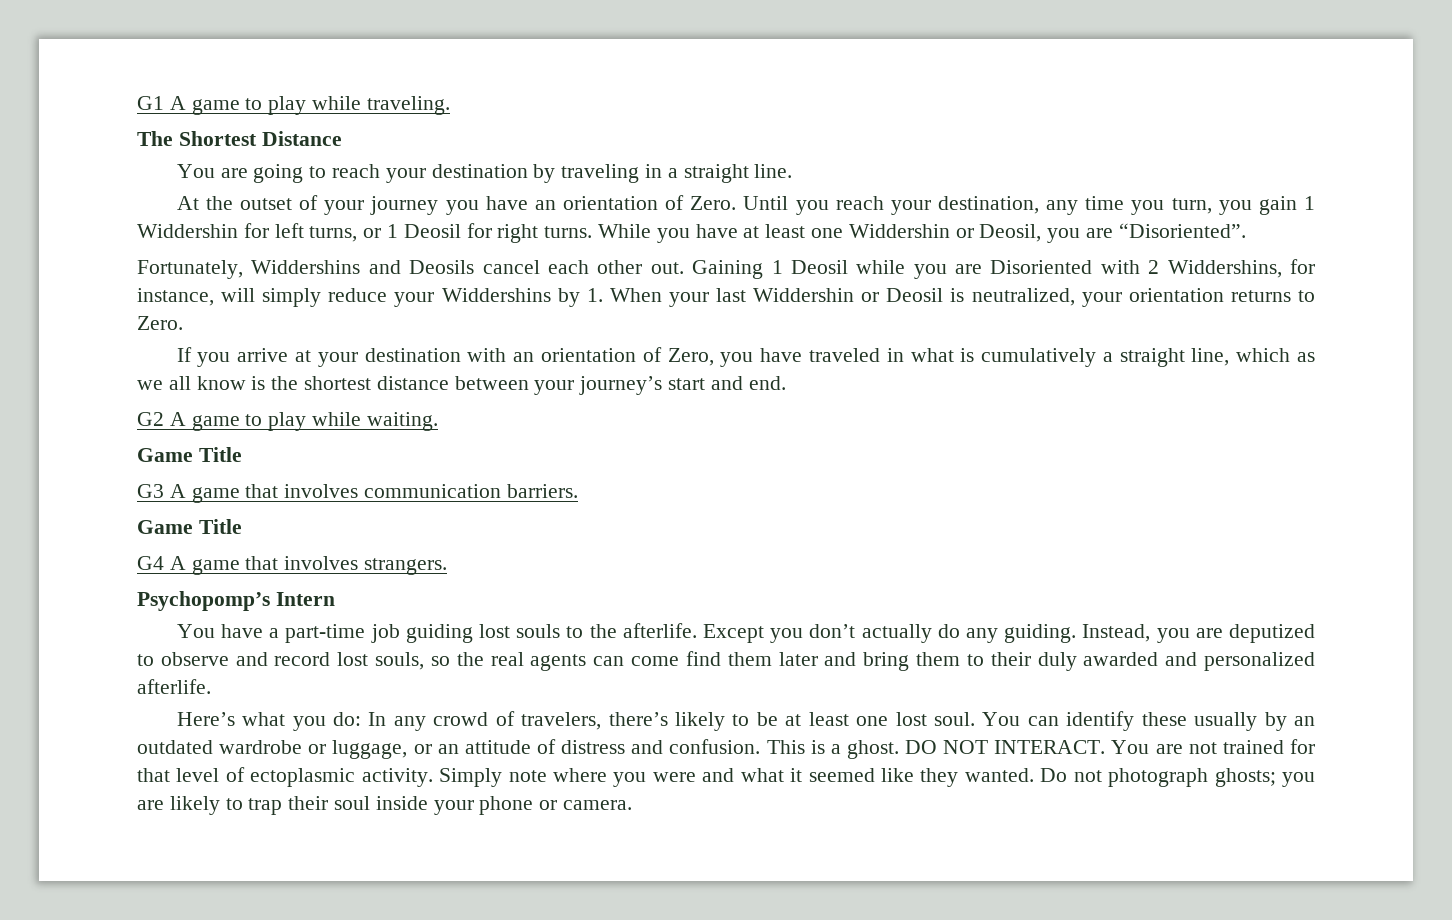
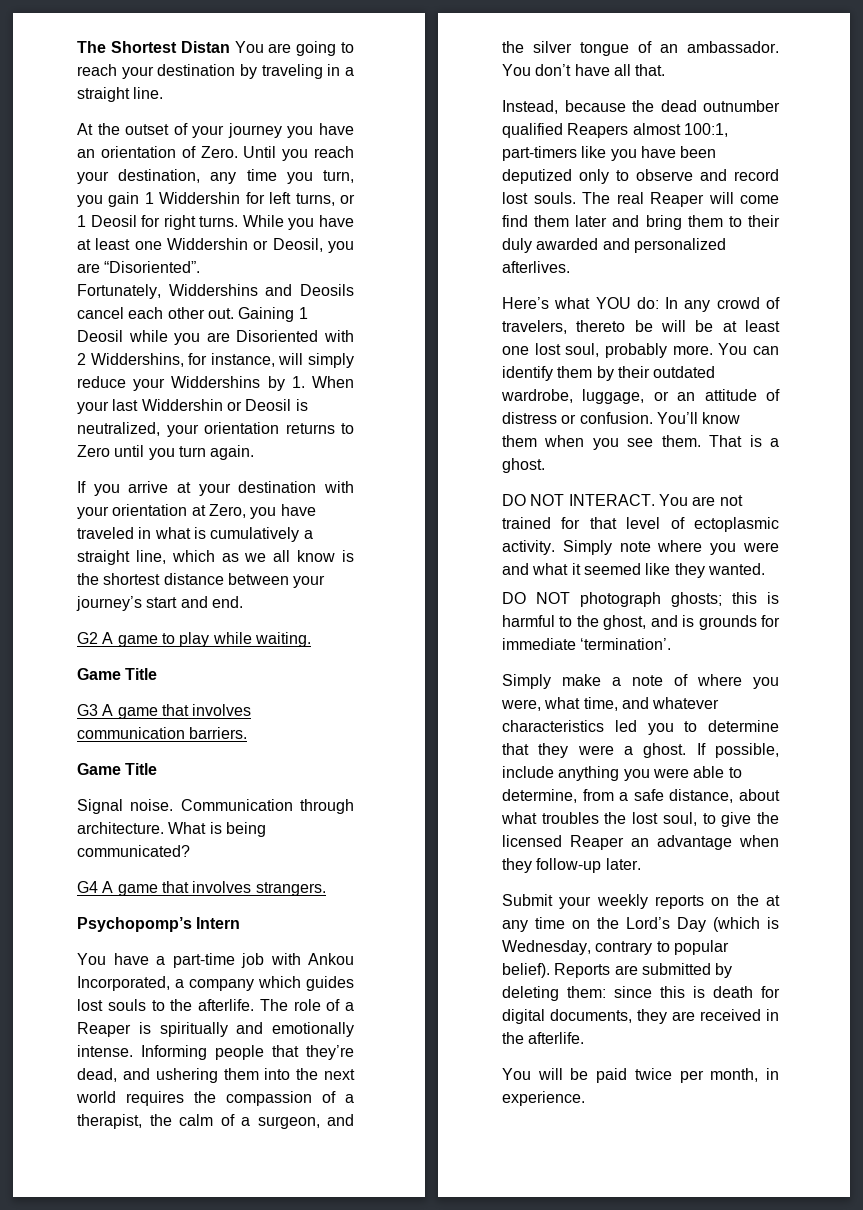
[137,96,450,115] G1 A game to play while traveling. // -> (77, 47) none
[261,131,342,146] Distance // -> [180,41,230,53] Distan
[137,316,183,330] Zero. -> [77,445,255,460] Zero until you turn again.
[513,347,662,362] an orientation of -> [77,504,206,519] your orientation at
(242, 526) none -> [77,799,354,814] [77,822,266,837] [77,845,190,857] // Signal noise. Communication through architecture. What is being communicated?
[405,624,473,643] guiding -> [270,953,354,965] [77,976,354,991] with Ankou Incorporated, a company which guides
[702,624,1316,643] Except you don’t actually do any guiding. Instead, you are deputized -> [259,999,354,1011] [77,1022,354,1037] [77,1045,354,1060] [77,1068,355,1083] [76,1091,354,1106] [77,1114,354,1129] [502,41,779,56] [502,64,666,76] [502,100,780,114] [502,123,728,138] [502,146,717,161] [502,169,609,184] The role of a Reaper is spiritually and emotionally intense. Informing people that they’re dead, and ushering them into the next world requires the compassion of a therapist, the calm of a surgeon, and the silver tongue of an ambassador. You don’t have all that. // Instead, because the dead outnumber qualified Reapers almost 100:1, part-timers like you have been deputized only
[375,652,625,671] souls, so the real agents can -> [533,192,734,207] souls. The real Reaper will
[137,679,211,694] afterlife. -> [502,261,570,273] afterlives.
[292,716,326,731] you -> [595,297,631,309] YOU
[608,712,750,731] there’s likely to -> [576,320,686,332] thereto be will
[933,711,1316,731] [137,740,327,754] soul. You can identify these usually by an outdated wardrobe or -> [565,343,779,358] [502,366,716,381] [501,389,573,403] soul, probably more. You can identify them by their outdated wardrobe,
[631,739,805,754] and confusion. This -> [561,412,741,424] [502,435,743,450] or confusion. You’ll know them when you see them. That
(899, 749) none -> (545, 465) //
[1040,768,1315,787] [137,796,633,815] Do not photograph ghosts; you are likely to trap their soul inside your phone or camera. -> [502,592,779,607] [502,615,780,630] [502,638,672,650] [502,674,779,689] [501,697,720,711] [502,720,779,735] [502,743,779,758] [502,766,742,781] [502,789,780,803] [501,812,779,827] [502,835,779,850] [502,858,641,873] [502,894,780,909] [502,917,779,932] [502,940,729,955] [502,963,733,978] [502,986,780,1001] [502,1009,779,1024] [502,1032,585,1044] [502,1068,779,1083] [502,1091,585,1106] // DO NOT photograph ghosts; this is harmful to the ghost, and is grounds for immediate ‘termination’. // Simply make a note of where you were, what time, and whatever characteristics led you to determine that they were a ghost. If possible, include anything you were able to determine, from a safe distance, about what troubles the lost soul, to give the licensed Reaper an advantage when they follow-up later. // Submit your weekly reports on the at any time on the Lord’s Day (which is Wednesday, contrary to popular belief). Reports are submitted by deleting them: since this is death for digital documents, they are received in the afterlife. // You will be paid twice per month, in experience.

